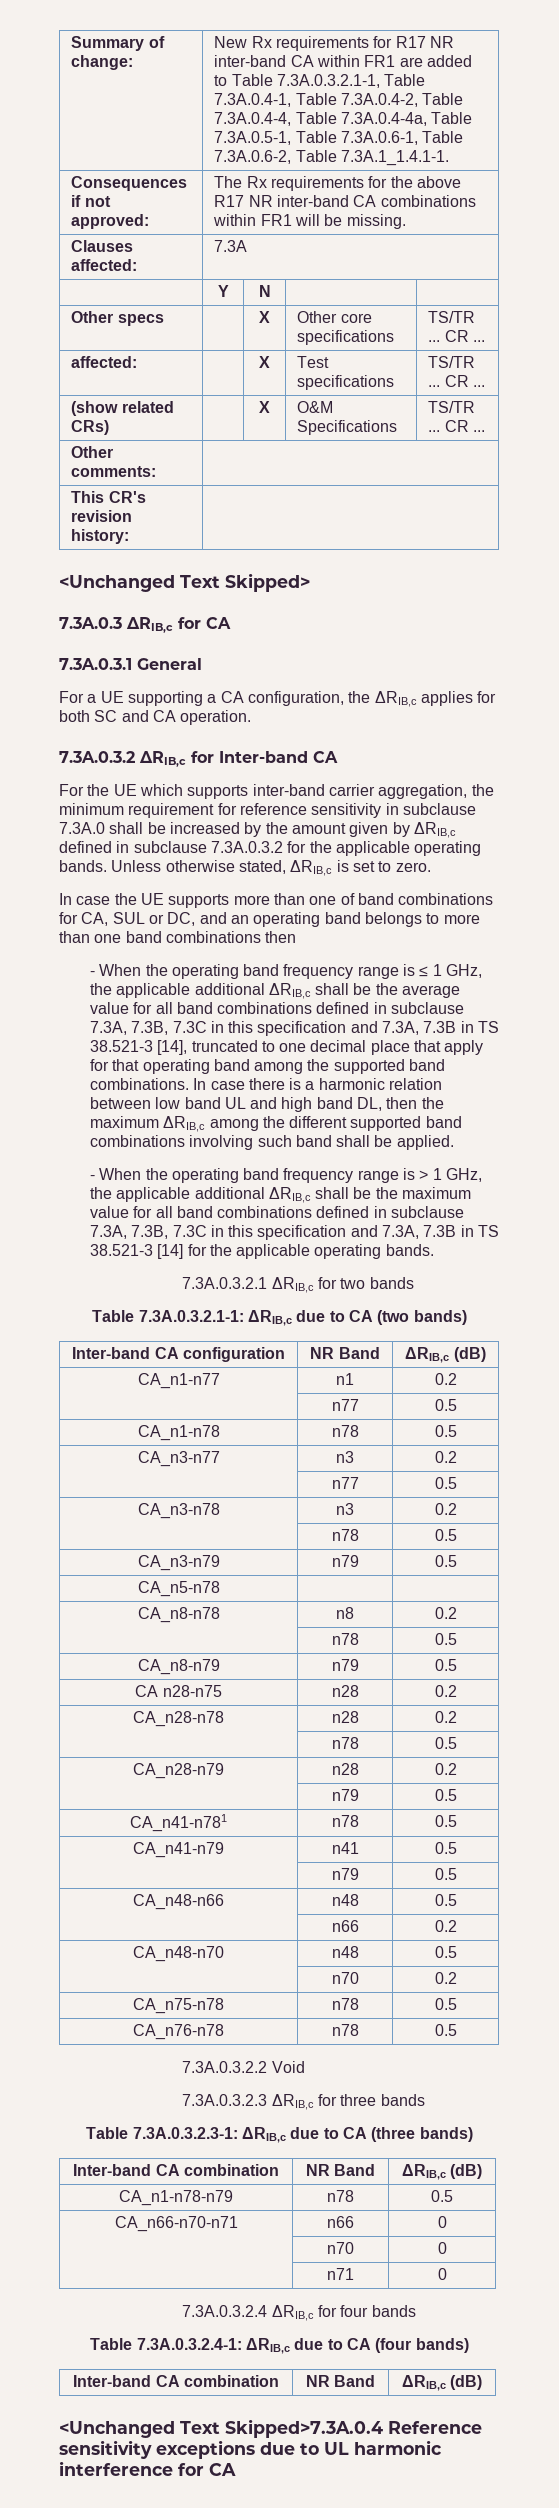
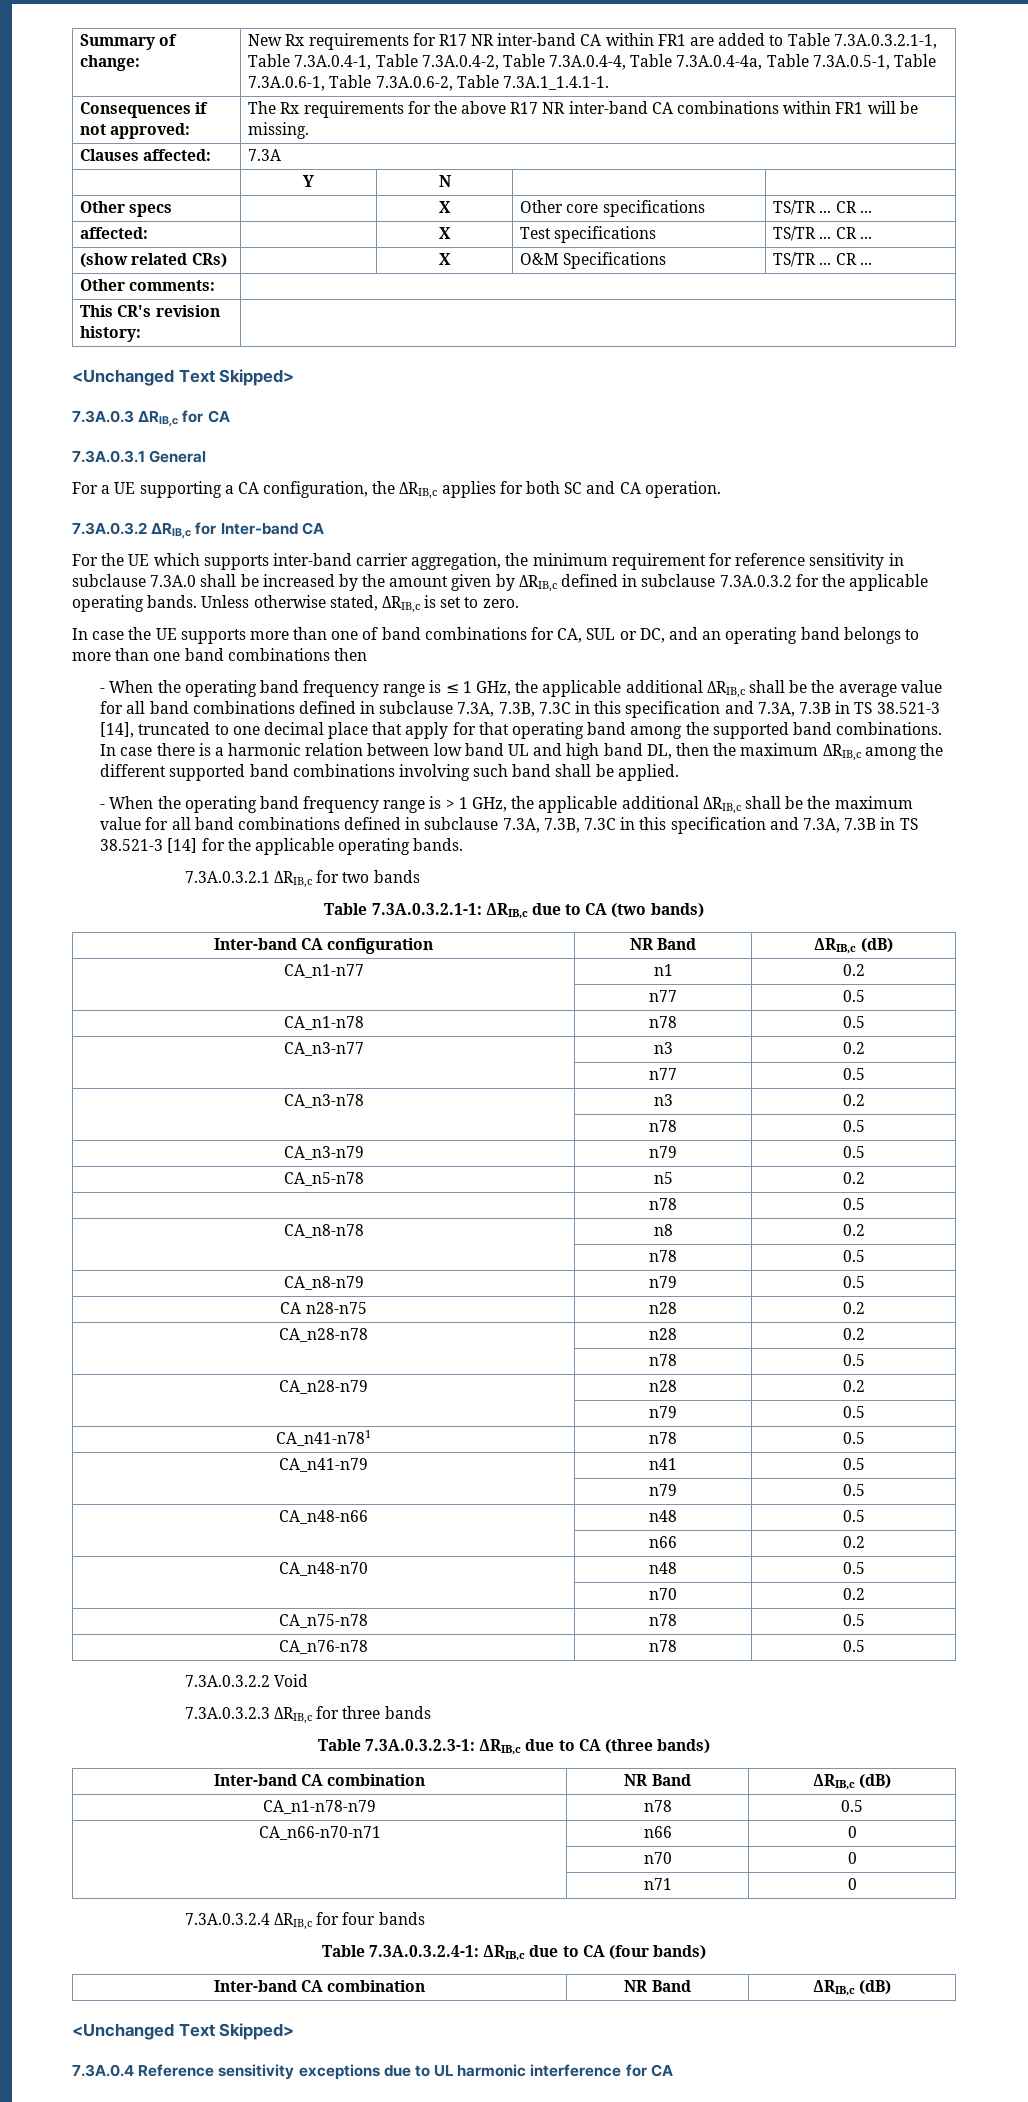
(220, 1589) | -> [653,1172,673,1184] [842,1172,865,1184] [649,1198,677,1210] [842,1198,865,1210] n5 | 0.2 // | n78 | 0.5
[225,2419,383,2438] Skipped>7.3A.0.4 -> [219,2023,295,2040] [72,2064,134,2077] Skipped> // 7.3A.0.4

